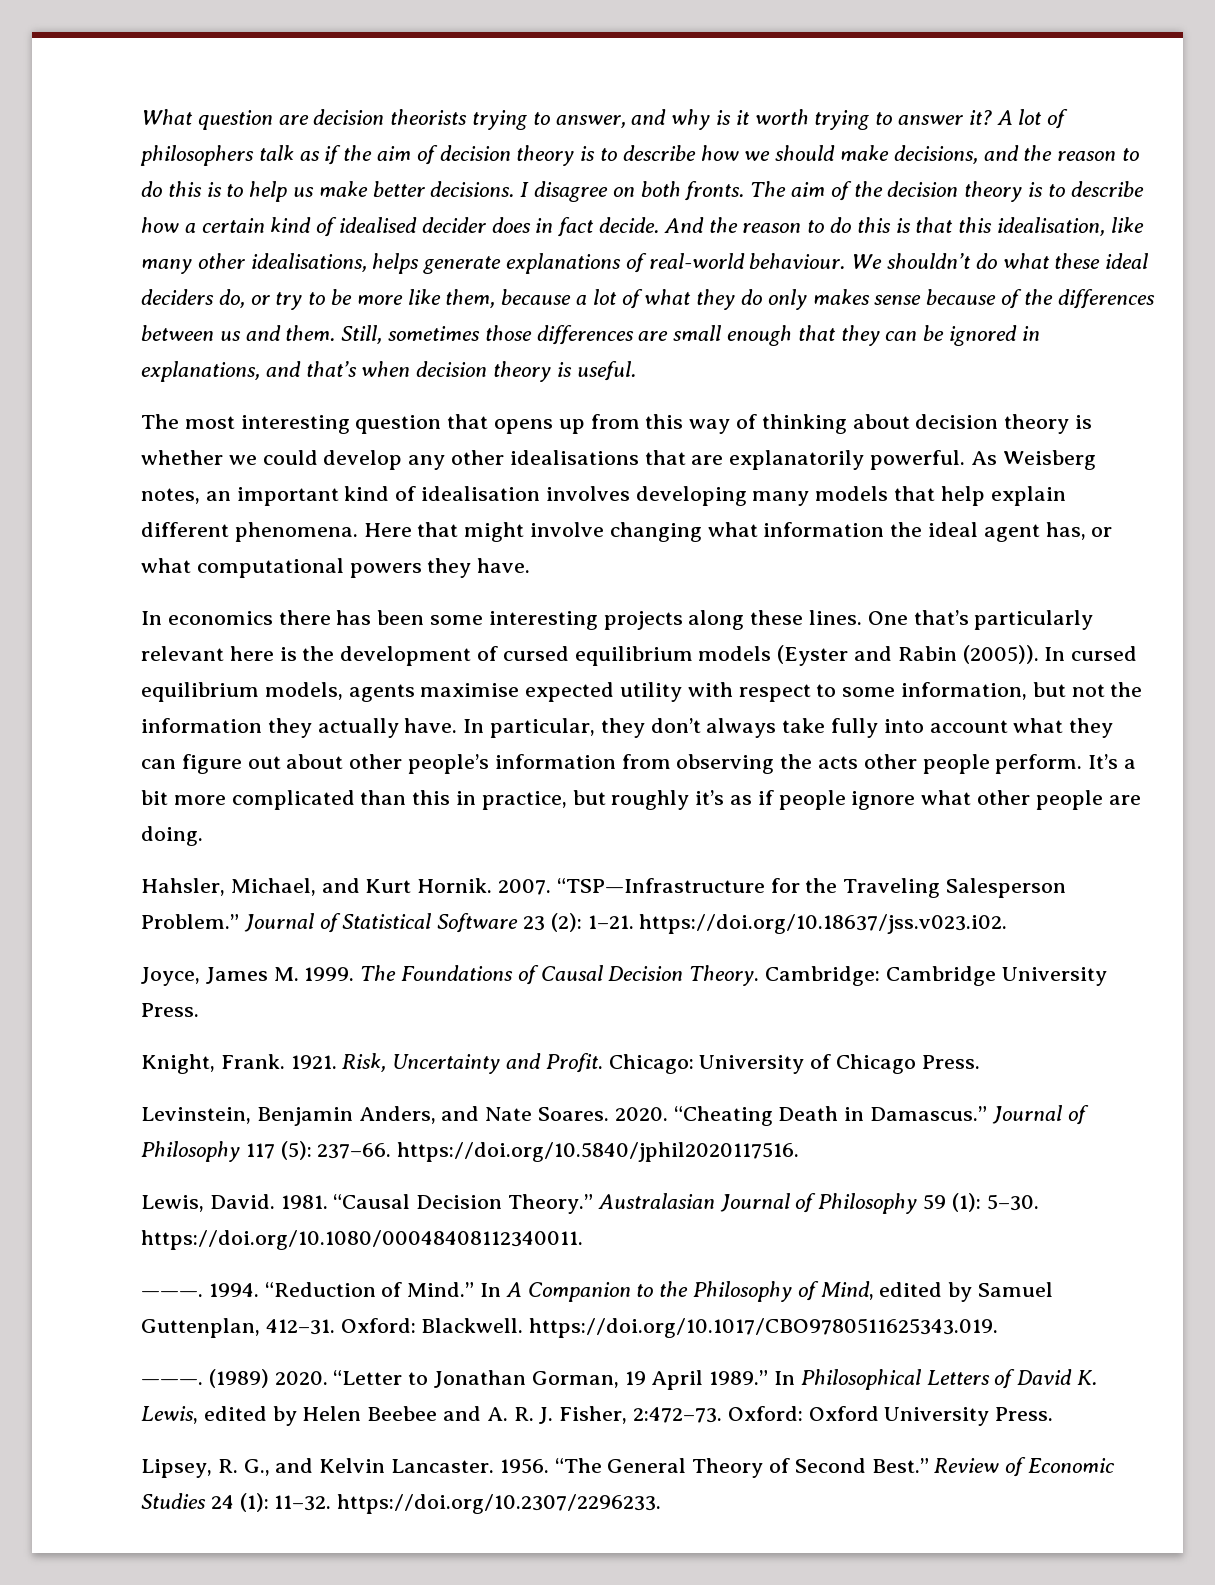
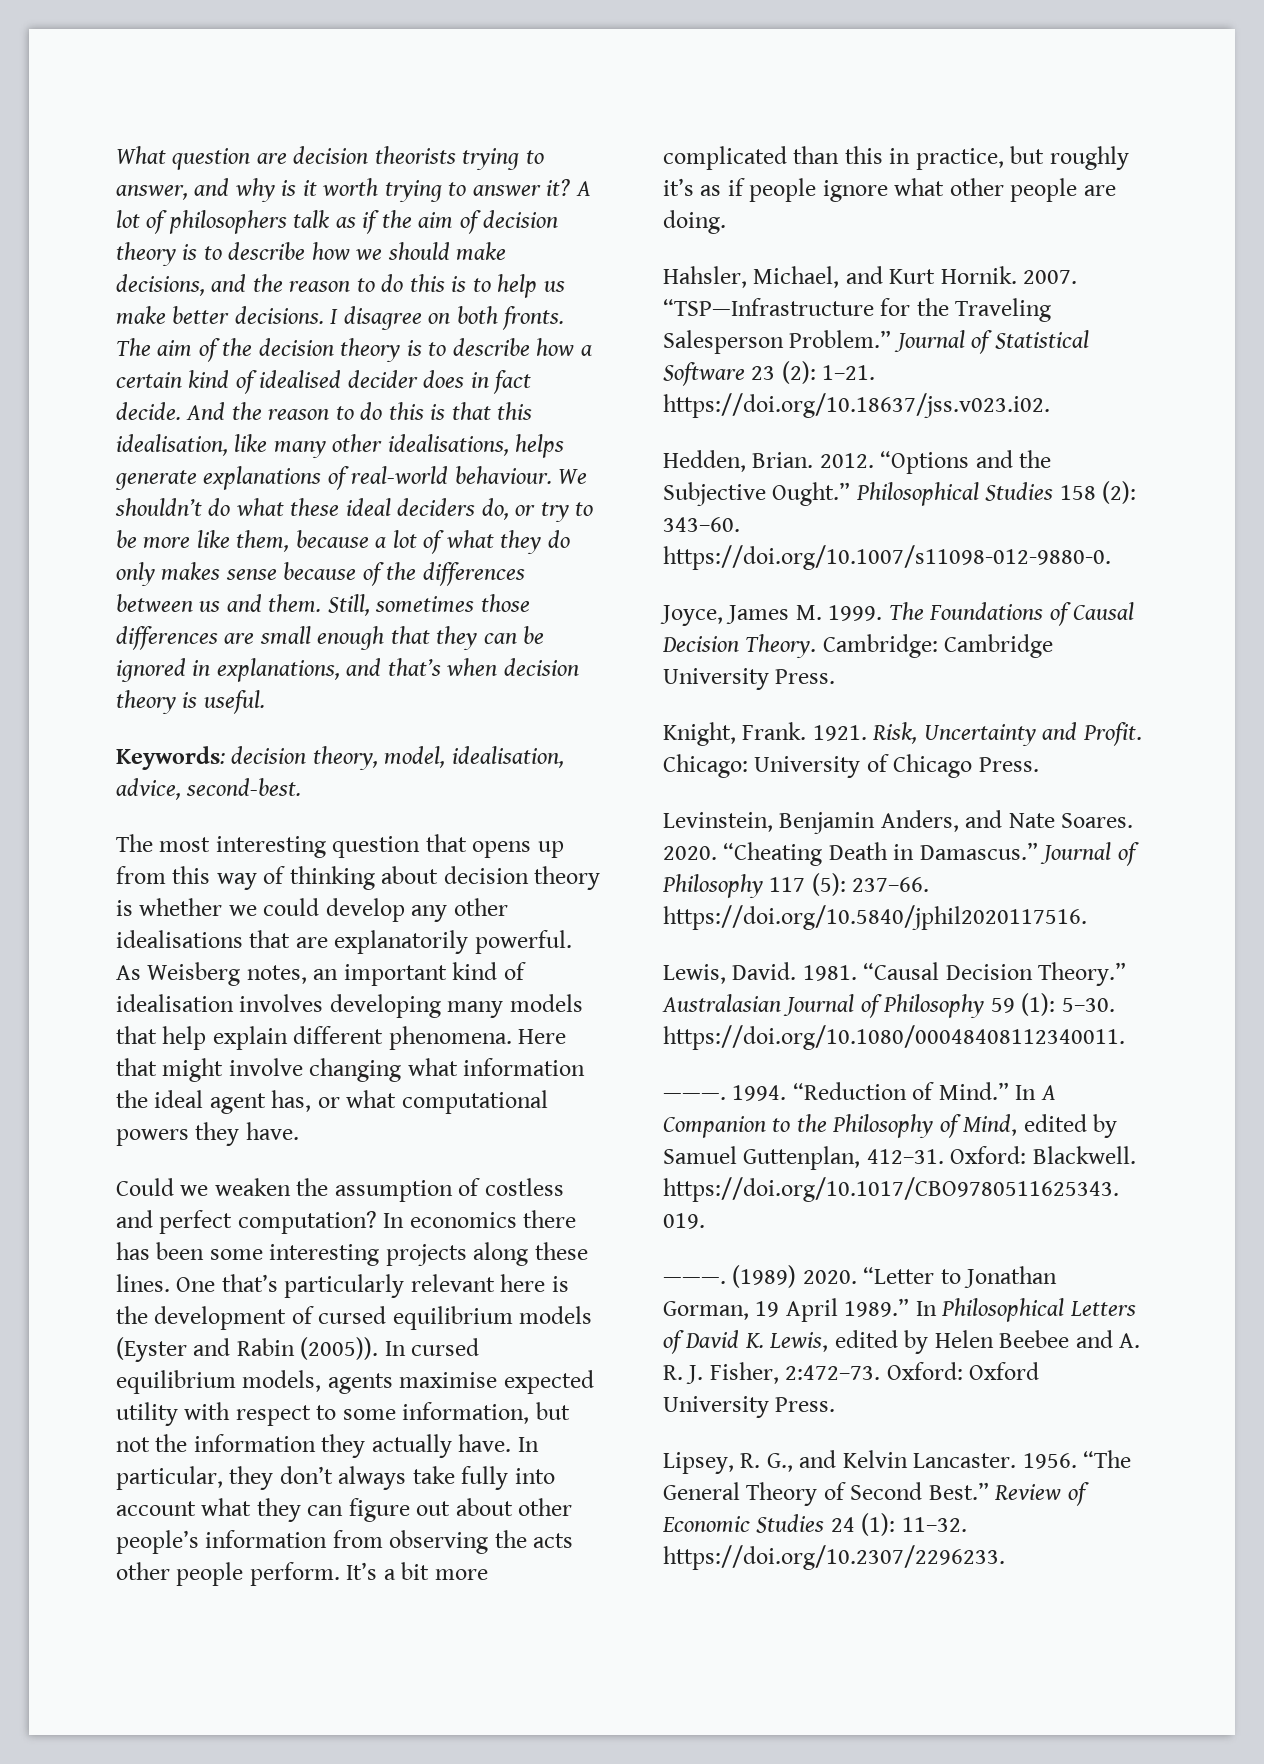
(636, 371) none -> [116,746,564,770] [116,778,302,800] // Keywords: decision theory, model, idealisation, advice, second-best.
(531, 565) none -> [116,1178,564,1202] [116,1210,377,1234] Could we weaken the assumption of costless and perfect computation?
(1008, 924) none -> [663,450,1052,474] [663,481,1137,506] [663,517,740,532] [663,545,1111,570] // Hedden, Brian. 2012. “Options and the Subjective Ought.” Philosophical Studies 158 (2): 343–60. https://doi.org/10.1007/s11098-012-9880-0.

